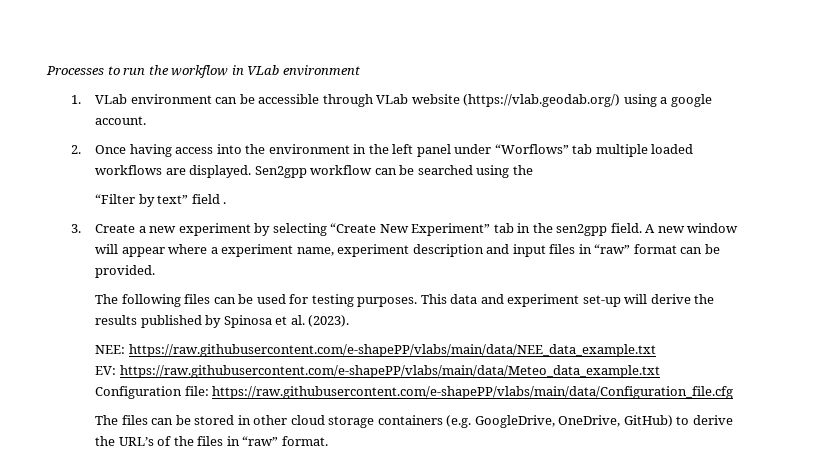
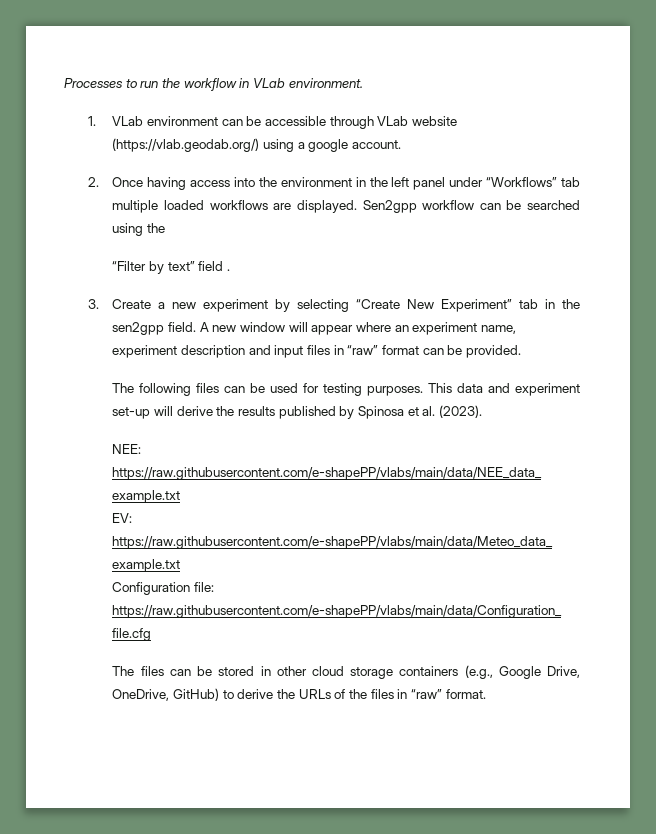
[282,65,360,76] environment -> [288,78,363,88] environment.
[494,144,569,154] “Worflows” -> [486,177,558,187] “Workflows”
[210,247,218,254] a -> [394,325,409,332] an
[446,415,555,428] (e.g. GoogleDrive, -> [464,665,580,679] (e.g., Google Drive,
[118,437,154,446] URL’s -> [298,689,331,699] URLs

